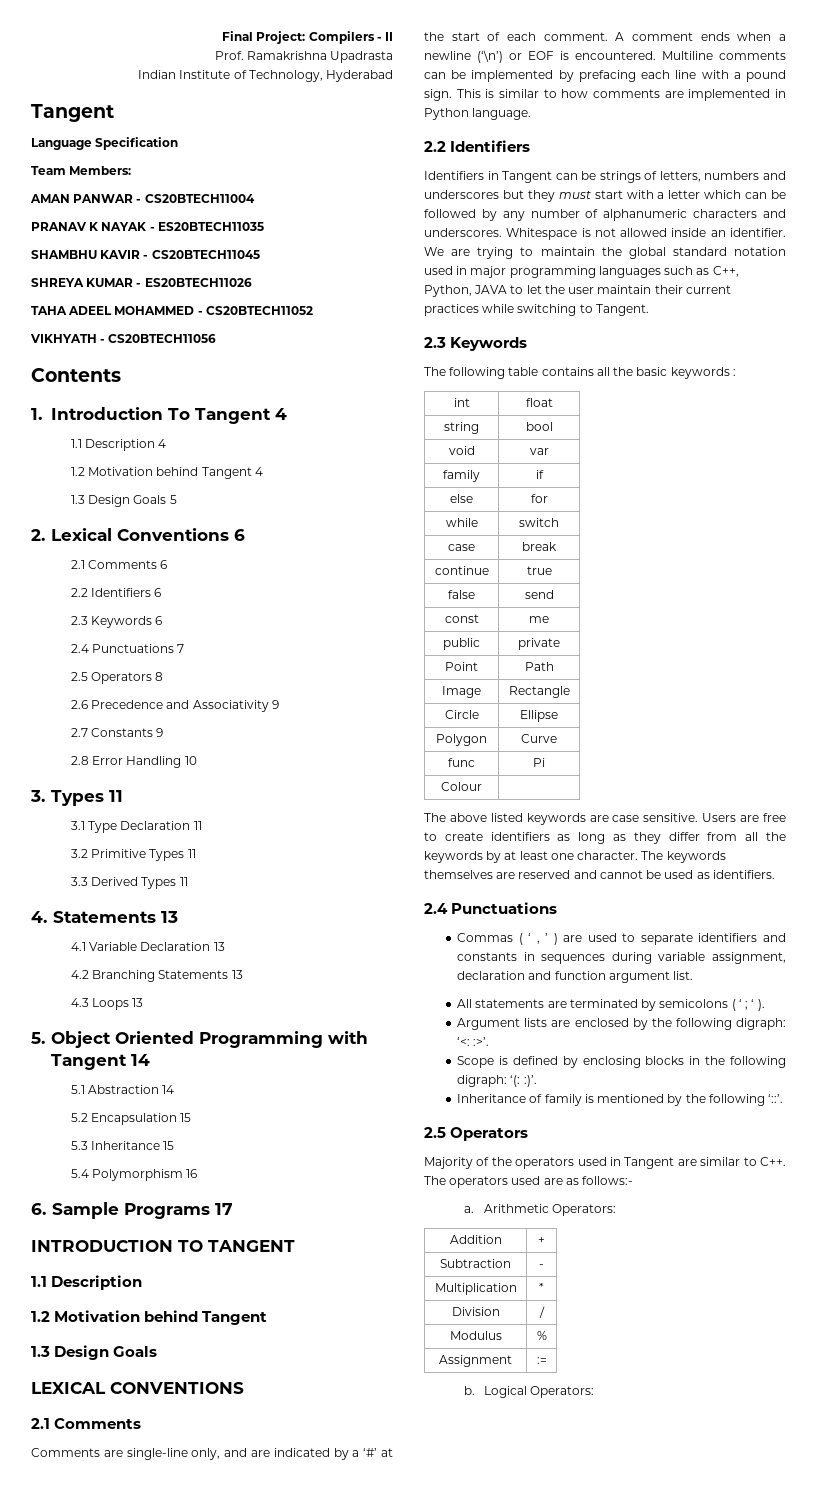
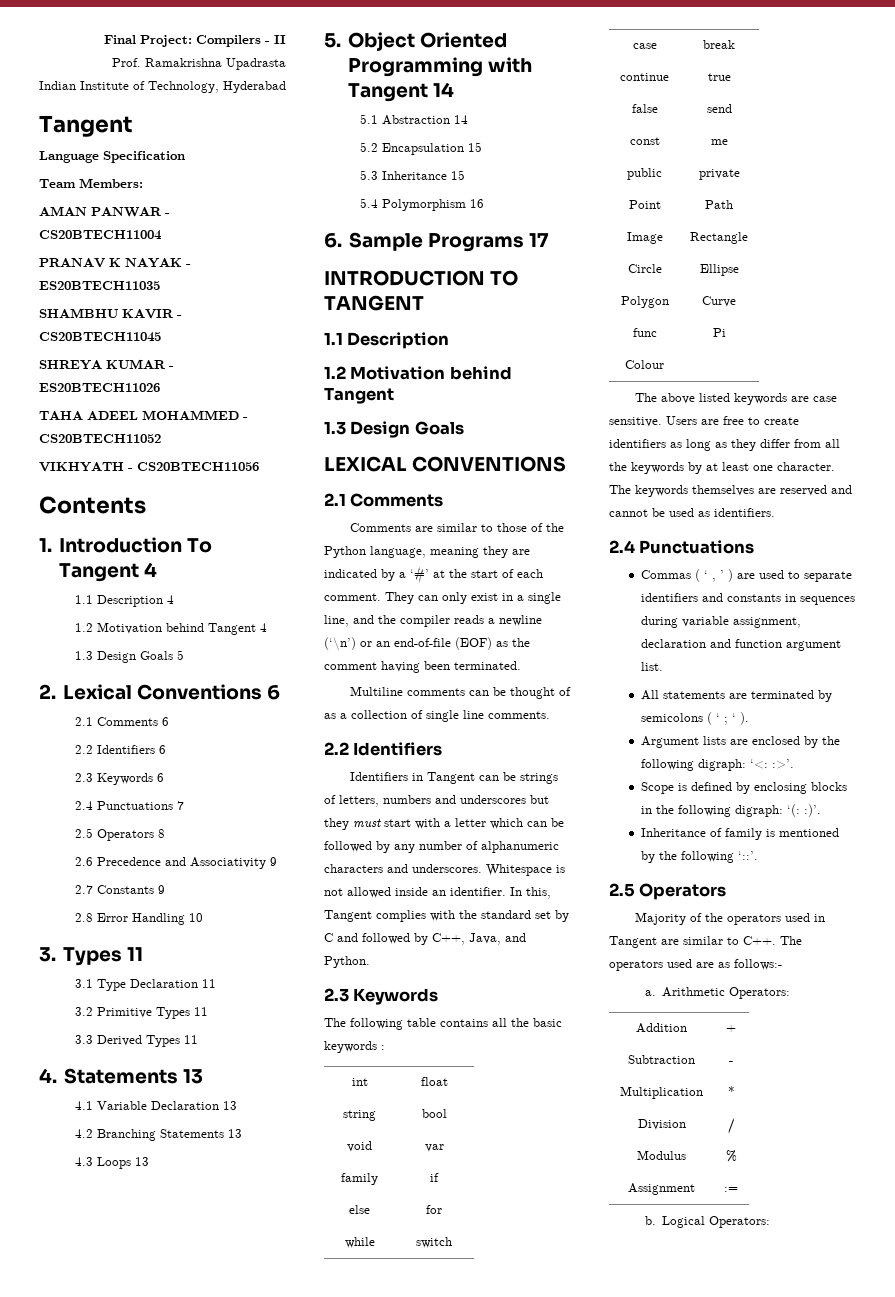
[126,1448,248,1460] single-line only, and -> [437,523,565,532] [324,546,508,558] similar to those of the Python language, meaning they
[615,32,786,41] [424,50,786,63] [424,70,786,82] [424,89,786,101] [424,108,532,120] A comment ends when a newline (‘\n’) or EOF is encountered. Multiline comments can be implemented by prefacing each line with a pound sign. This is similar to how comments are implemented in Python language. -> [385,592,561,604] [324,615,542,627] [324,637,530,651] [324,661,521,673] [350,686,572,699] [324,710,550,722] They can only exist in a single line, and the compiler reads a newline (‘\n’) or an end-of-file (EOF) as the comment having been terminated. // Multiline comments can be thought of as a collection of single line comments.
[424,247,786,259] [424,266,739,278] [424,285,731,297] [424,304,649,316] We are trying to maintain the global standard notation used in major programming languages such as C++, Python, JAVA to let the user maintain their current practices while switching to Tangent. -> [510,887,551,899] [324,910,569,922] [324,933,526,945] [324,956,370,968] In this, Tangent complies with the standard set by C and followed by C++, Java, and Python.

